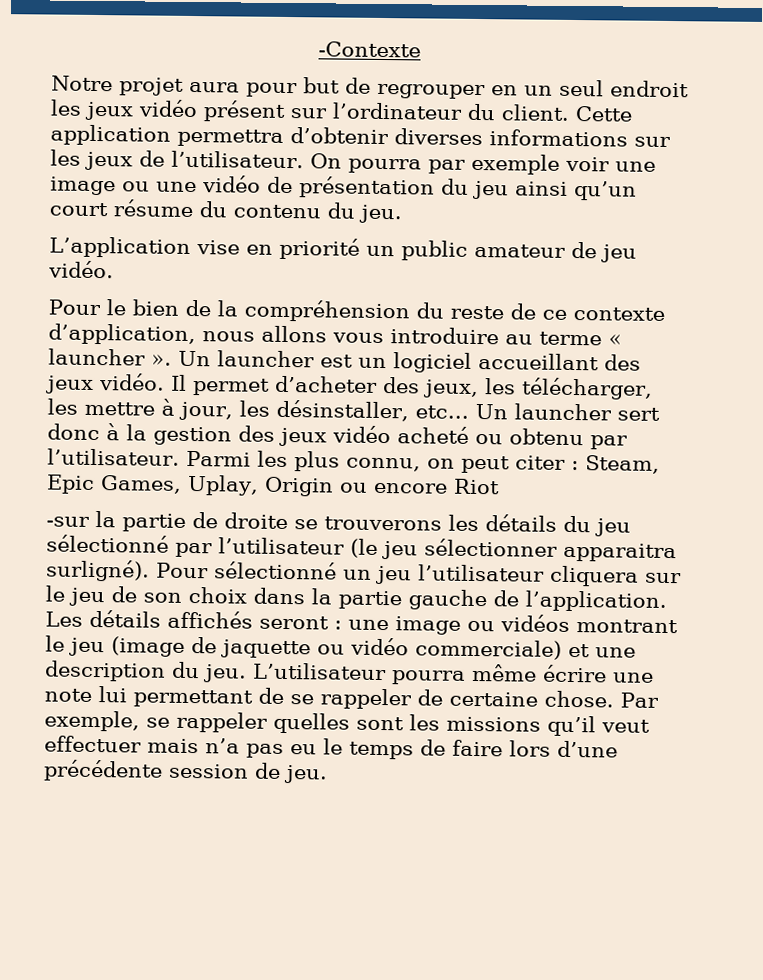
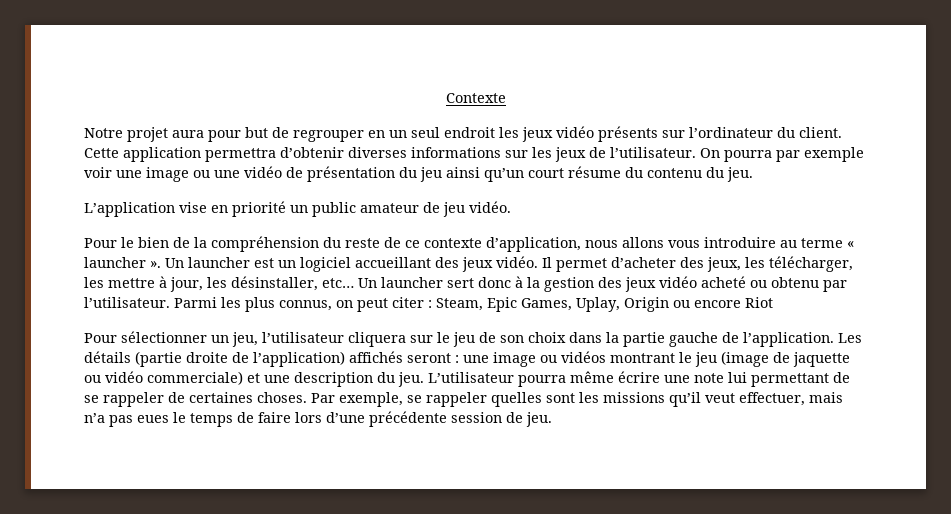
[318,41,421,58] -Contexte -> [445,93,506,103] Contexte
[203,100,286,122] présent -> [598,126,658,142] présents
[345,457,421,472] connu, -> [279,300,332,311] connus,
[46,511,631,537] [46,534,677,563] [46,559,412,585] -sur la partie de droite se trouverons les détails du jeu sélectionné par l’utilisateur (le jeu sélectionner apparaitra surligné). Pour sélectionné un jeu -> [84,331,258,347] Pour sélectionner un jeu,
(161, 618) none -> [135,351,345,367] (partie droite de l’application)
[449,690,614,708] certaine chose. -> [189,392,307,403] certaines choses.
[44,735,142,753] effectuer -> [739,392,805,406] effectuer,
[290,744,317,755] eu -> [137,415,169,423] eues

